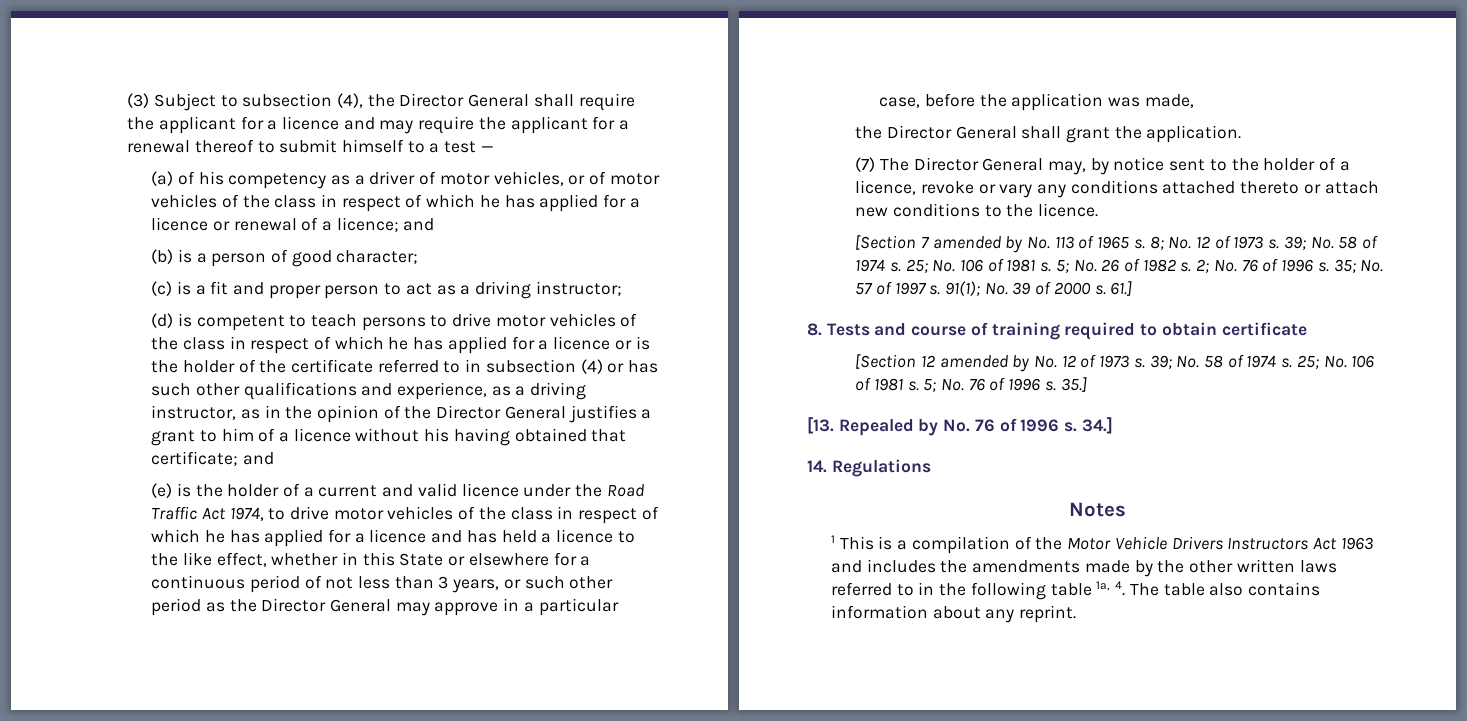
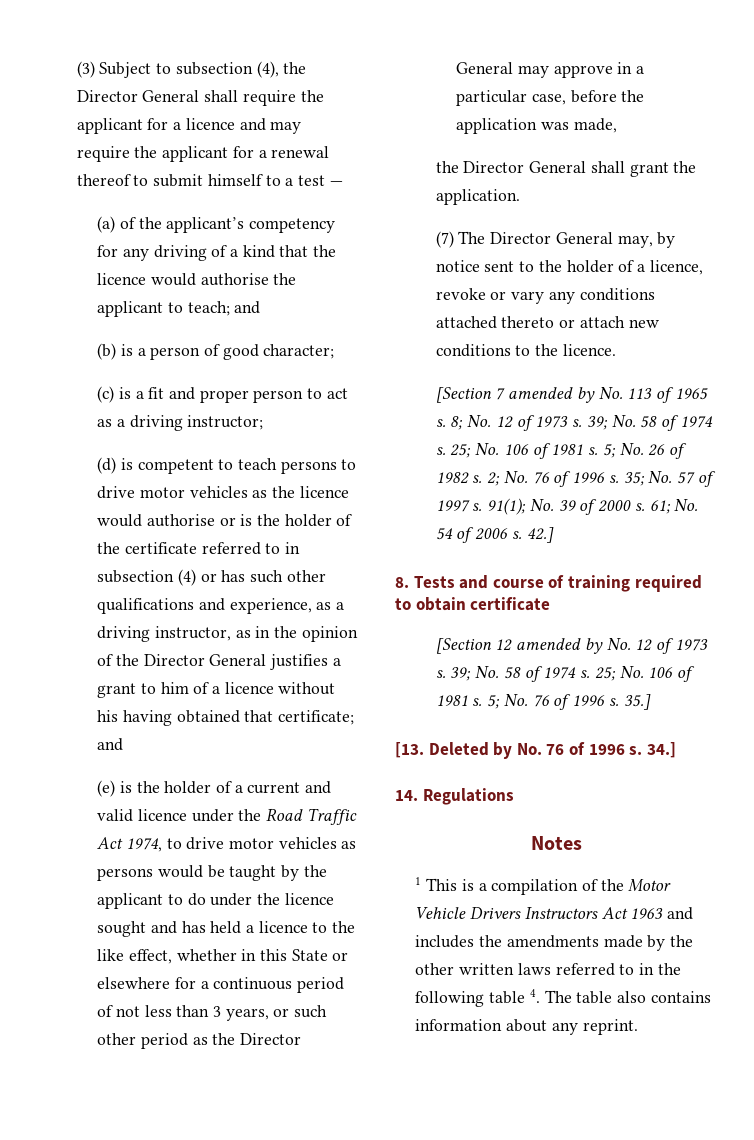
[198,171,660,189] [151,194,640,212] [151,217,399,232] his competency as a driver of motor vehicles, or of motor vehicles of the class in respect of which he has applied for a licence or renewal of a licence; -> [138,217,335,233] [97,245,337,261] [97,273,297,286] [97,301,230,317] the applicant’s competency for any driving of a kind that the licence would authorise the applicant to teach;
[620,313,638,327] [151,336,611,354] of the class in respect of which he has applied for a licence -> [252,486,349,498] [97,514,215,527] as the licence would authorise
[458,506,659,524] [151,529,427,547] of the class in respect of which he has applied for a licence -> [341,841,357,849] [97,865,327,881] [97,893,334,909] [97,921,147,937] as persons would be taught by the applicant to do under the licence sought
[1110,281,1133,296] 61.] -> [649,499,699,514] [435,527,554,543] 61; No. 54 of 2006 s. 42.]
[838,419,914,436] Repealed -> [428,742,489,756] Deleted
[1096,581,1111,591] 1a, -> (526, 997) none

